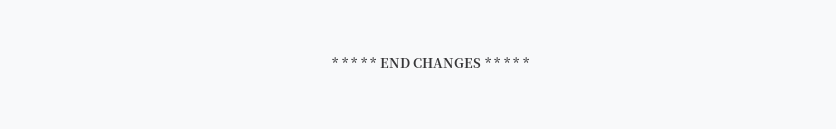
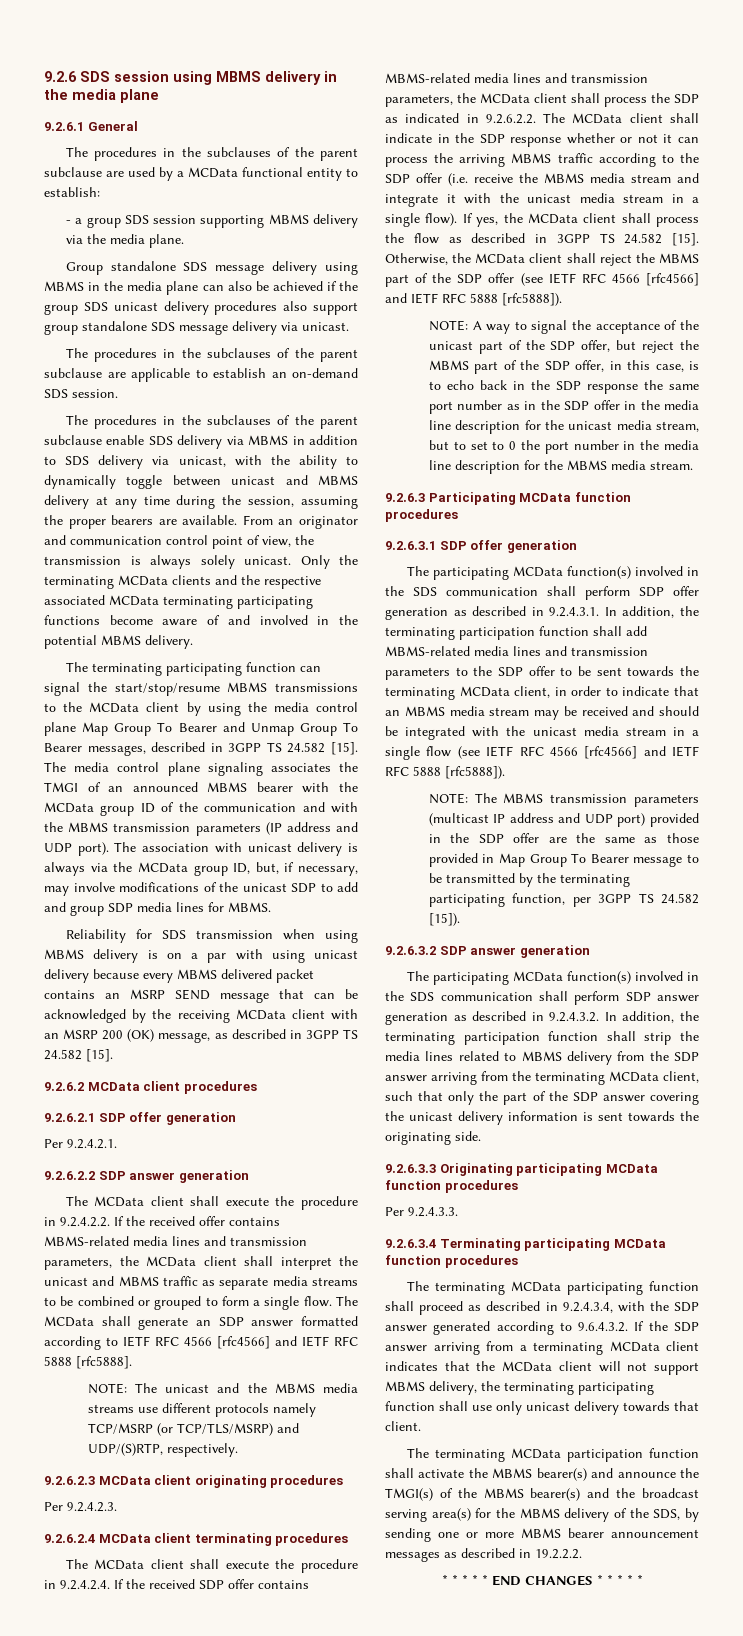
(332, 62) none -> [44,71,337,85] [44,89,159,103] [44,121,138,131] [65,147,358,161] [44,167,358,181] [44,187,100,197] [65,214,359,228] [65,234,184,248] [65,261,358,275] [44,281,358,295] [44,301,358,315] [44,321,349,335] [65,348,358,362] [44,368,358,382] [44,389,118,399] [65,415,358,429] [44,435,358,449] [44,455,358,469] [44,475,358,489] [44,495,358,509] [44,515,359,529] [44,535,314,549] [44,555,358,569] [44,575,321,589] [44,595,313,609] [44,615,359,626] [44,635,193,649] [65,662,321,676] [44,682,358,696] [44,702,358,716] [44,722,358,736] [44,742,358,756] [44,762,358,776] [44,782,358,793] [44,802,358,816] [44,822,358,836] [44,842,359,856] [44,862,358,876] [44,882,358,896] [44,902,271,916] [65,929,358,943] [44,949,358,963] [44,969,314,983] [44,989,358,1003] [44,1009,358,1023] [44,1029,358,1043] [44,1049,113,1062] [44,1081,257,1094] [44,1112,236,1125] [44,1139,117,1149] [44,1170,249,1183] [65,1196,358,1210] [44,1216,280,1227] [44,1236,307,1246] [44,1256,358,1270] [44,1276,358,1290] [44,1296,359,1310] [44,1316,358,1330] [44,1336,358,1350] [44,1356,132,1369] [87,1383,358,1394] [87,1403,316,1417] [87,1423,299,1436] [87,1443,238,1457] [44,1475,344,1488] [44,1502,117,1512] [44,1533,349,1546] [65,1559,358,1573] [44,1579,309,1590] [385,73,648,83] [385,93,699,107] [385,113,699,124] [385,133,699,147] [385,153,699,167] [385,173,699,186] [385,193,699,207] [385,213,699,227] [385,233,699,246] [385,253,699,266] [385,273,699,287] [385,293,562,306] [428,320,699,334] [428,340,699,354] [428,360,699,374] [428,380,699,394] [428,400,699,414] [428,420,699,434] [428,440,699,454] [428,460,693,474] [385,492,631,505] [385,509,458,522] [385,540,577,553] [406,566,699,580] [385,586,699,600] [385,606,699,620] [385,626,647,640] [385,646,648,656] [385,666,699,680] [385,686,699,700] [385,706,699,720] [385,726,699,740] [385,746,699,760] [385,766,505,779] [428,793,699,807] [428,813,699,827] [428,833,699,844] [428,853,699,867] [428,873,630,887] [428,893,699,907] [428,913,460,926] [385,945,590,958] [406,971,699,985] [385,991,699,1005] [385,1011,699,1025] [385,1031,699,1045] [385,1051,699,1065] [385,1071,699,1085] [385,1091,699,1105] [385,1111,699,1125] [385,1131,481,1145] [385,1163,658,1176] [385,1180,518,1193] [385,1207,458,1217] [385,1238,666,1251] [385,1255,518,1268] [406,1281,699,1295] [385,1301,699,1315] [385,1321,699,1335] [385,1341,699,1355] [385,1361,699,1375] [385,1381,654,1395] [385,1401,699,1415] [385,1421,421,1431] [406,1448,699,1462] [385,1468,699,1481] [385,1488,699,1501] [385,1508,699,1522] [385,1528,699,1542] [385,1548,582,1562] 9.2.6 SDS session using MBMS delivery in the media plane // 9.2.6.1 General // The procedures in the subclauses of the parent subclause are used by a MCData functional entity to establish: // - a group SDS session supporting MBMS delivery via the media plane. // Group standalone SDS message delivery using MBMS in the media plane can also be achieved if the group SDS unicast delivery procedures also support group standalone SDS message delivery via unicast. // The procedures in the subclauses of the parent subclause are applicable to establish an on-demand SDS session. // The procedures in the subclauses of the parent subclause enable SDS delivery via MBMS in addition to SDS delivery via unicast, with the ability to dynamically toggle between unicast and MBMS delivery at any time during the session, assuming the proper bearers are available. From an originator and communication control point of view, the transmission is always solely unicast. Only the terminating MCData clients and the respective associated MCData terminating participating functions become aware of and involved in the potential MBMS delivery. // The terminating participating function can signal the start/stop/resume MBMS transmissions to the MCData client by using the media control plane Map Group To Bearer and Unmap Group To Bearer messages, described in 3GPP TS 24.582 [15]. The media control plane signaling associates the TMGI of an announced MBMS bearer with the MCData group ID of the communication and with the MBMS transmission parameters (IP address and UDP port). The association with unicast delivery is always via the MCData group ID, but, if necessary, may involve modifications of the unicast SDP to add and group SDP media lines for MBMS. // Reliability for SDS transmission when using MBMS delivery is on a par with using unicast delivery because every MBMS delivered packet contains an MSRP SEND message that can be acknowledged by the receiving MCData client with an MSRP 200 (OK) message, as described in 3GPP TS 24.582 [15]. // 9.2.6.2 MCData client procedures // 9.2.6.2.1 SDP offer generation // Per 9.2.4.2.1. // 9.2.6.2.2 SDP answer generation // The MCData client shall execute the procedure in 9.2.4.2.2. If the received offer contains MBMS-related media lines and transmission parameters, the MCData client shall interpret the unicast and MBMS traffic as separate media streams to be combined or grouped to form a single flow. The MCData shall generate an SDP answer formatted according to IETF RFC 4566 [rfc4566] and IETF RFC 5888 [rfc5888]. // NOTE: The unicast and the MBMS media streams use different protocols namely TCP/MSRP (or TCP/TLS/MSRP) and UDP/(S)RTP, respectively. // 9.2.6.2.3 MCData client originating procedures // Per 9.2.4.2.3. // 9.2.6.2.4 MCData client terminating procedures // The MCData client shall execute the procedure in 9.2.4.2.4. If the received SDP offer contains MBMS-related media lines and transmission parameters, the MCData client shall process the SDP as indicated in 9.2.6.2.2. The MCData client shall indicate in the SDP response whether or not it can process the arriving MBMS traffic according to the SDP offer (i.e. receive the MBMS media stream and integrate it with the unicast media stream in a single flow). If yes, the MCData client shall process the flow as described in 3GPP TS 24.582 [15]. Otherwise, the MCData client shall reject the MBMS part of the SDP offer (see IETF RFC 4566 [rfc4566] and IETF RFC 5888 [rfc5888]). // NOTE: A way to signal the acceptance of the unicast part of the SDP offer, but reject the MBMS part of the SDP offer, in this case, is to echo back in the SDP response the same port number as in the SDP offer in the media line description for the unicast media stream, but to set to 0 the port number in the media line description for the MBMS media stream. // 9.2.6.3 Participating MCData function procedures // 9.2.6.3.1 SDP offer generation // The participating MCData function(s) involved in the SDS communication shall perform SDP offer generation as described in 9.2.4.3.1. In addition, the terminating participation function shall add MBMS-related media lines and transmission parameters to the SDP offer to be sent towards the terminating MCData client, in order to indicate that an MBMS media stream may be received and should be integrated with the unicast media stream in a single flow (see IETF RFC 4566 [rfc4566] and IETF RFC 5888 [rfc5888]). // NOTE: The MBMS transmission parameters (multicast IP address and UDP port) provided in the SDP offer are the same as those provided in Map Group To Bearer message to be transmitted by the terminating participating function, per 3GPP TS 24.582 [15]). // 9.2.6.3.2 SDP answer generation // The participating MCData function(s) involved in the SDS communication shall perform SDP answer generation as described in 9.2.4.3.2. In addition, the terminating participation function shall strip the media lines related to MBMS delivery from the SDP answer arriving from the terminating MCData client, such that only the part of the SDP answer covering the unicast delivery information is sent towards the originating side. // 9.2.6.3.3 Originating participating MCData function procedures // Per 9.2.4.3.3. // 9.2.6.3.4 Terminating participating MCData function procedures // The terminating MCData participating function shall proceed as described in 9.2.4.3.4, with the SDP answer generated according to 9.6.4.3.2. If the SDP answer arriving from a terminating MCData client indicates that the MCData client will not support MBMS delivery, the terminating participating function shall use only unicast delivery towards that client. // The terminating MCData participation function shall activate the MBMS bearer(s) and announce the TMGI(s) of the MBMS bearer(s) and the broadcast serving area(s) for the MBMS delivery of the SDS, by sending one or more MBMS bearer announcement messages as described in 19.2.2.2. //

